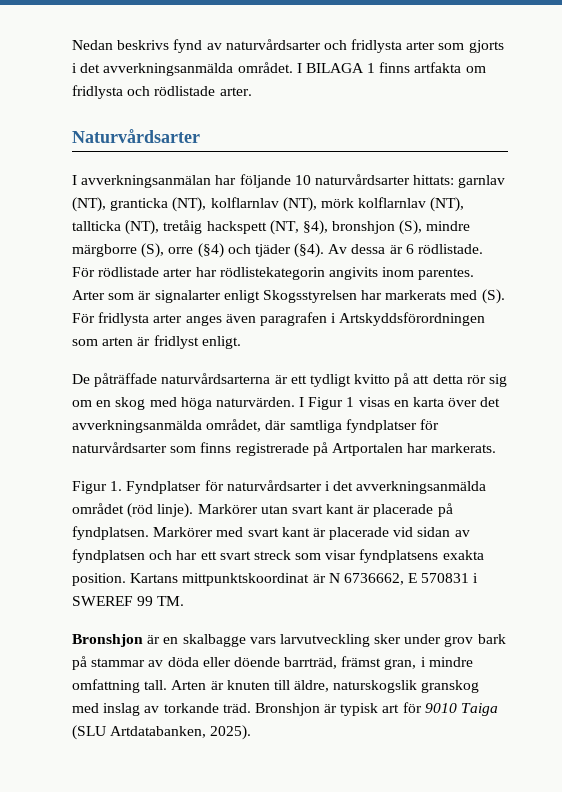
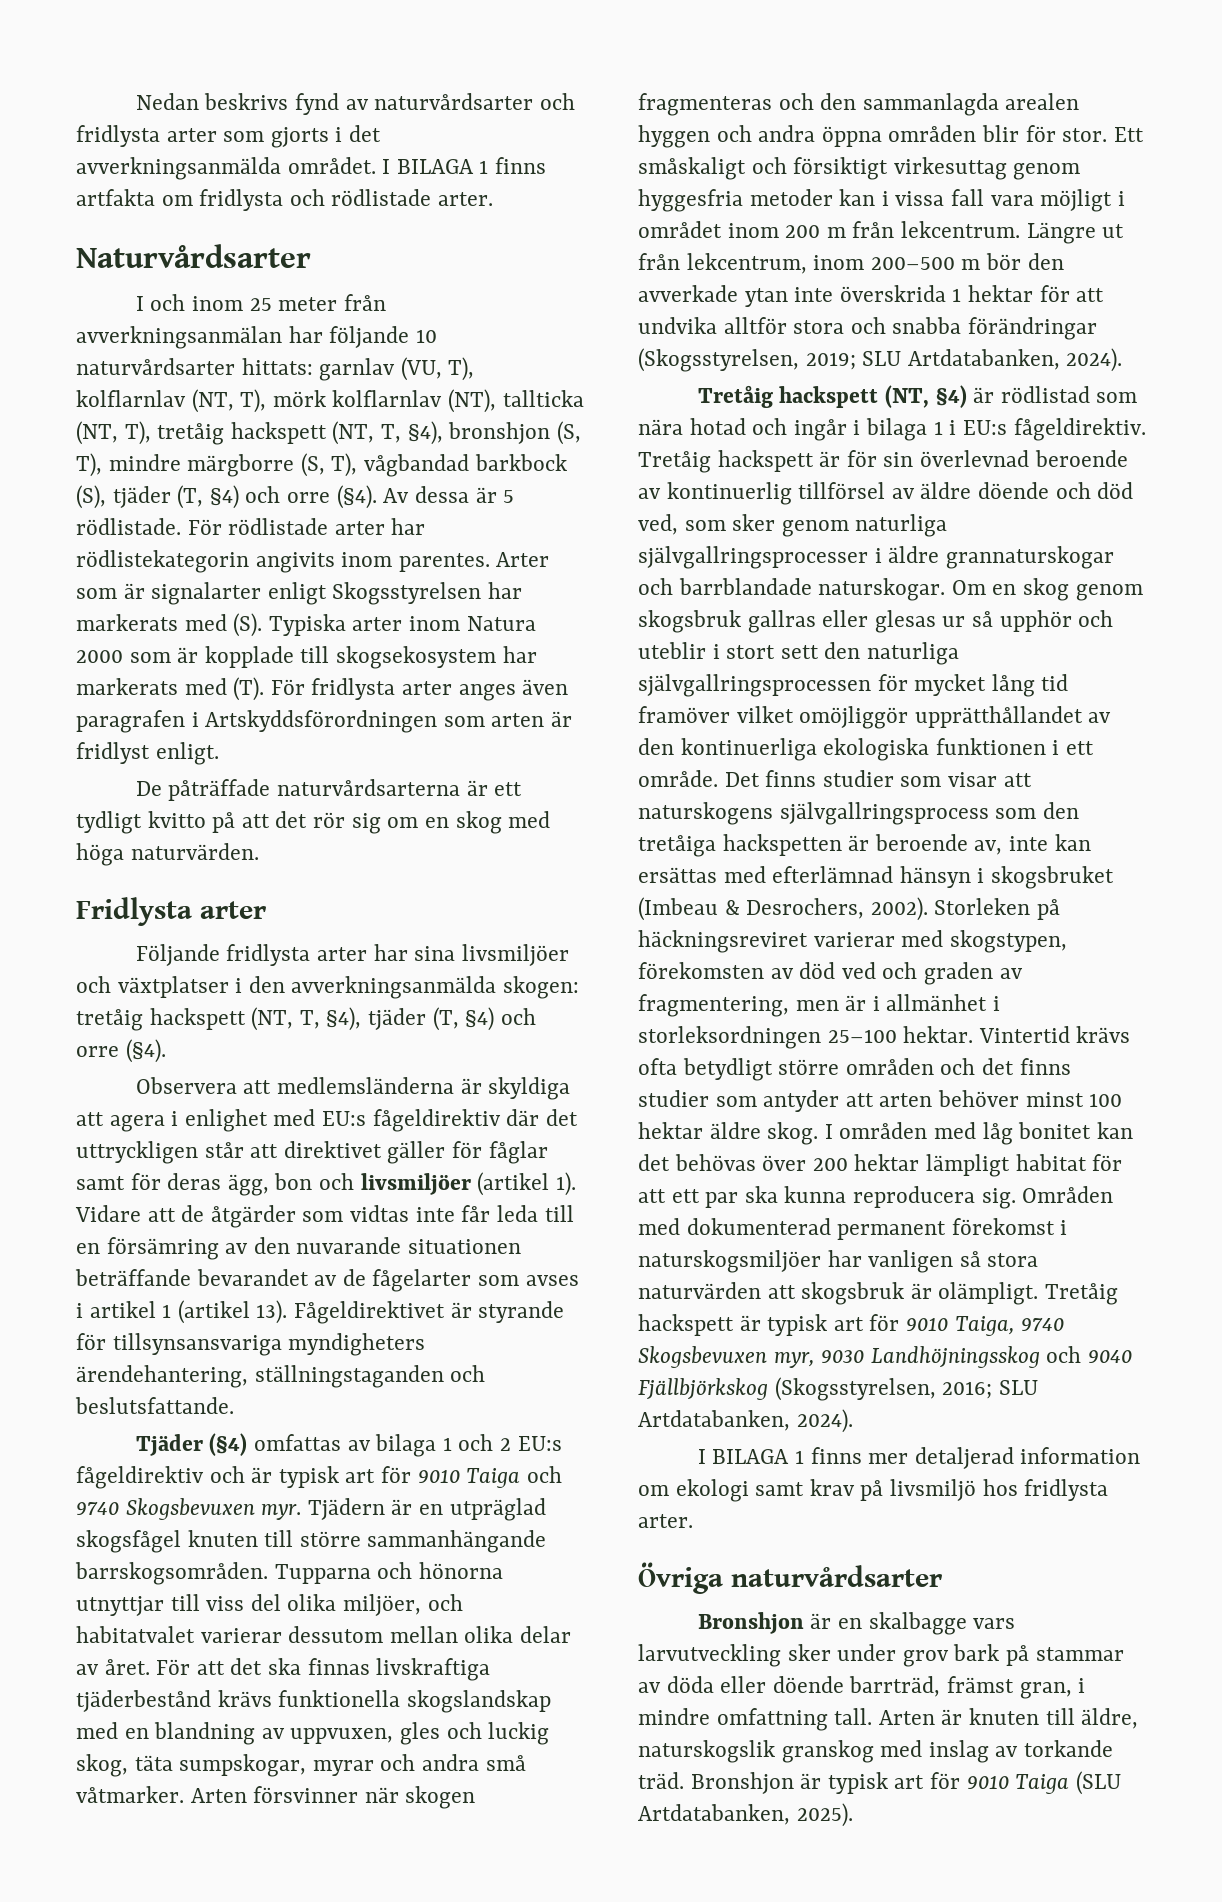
(77, 180) none -> [150,294,386,311] och inom 25 meter från
[72,197,317,212] (NT), granticka (NT), kolflarnlav (NT), -> [400,357,475,381] [76,389,267,413] (VU, T), kolflarnlav (NT, T),
[125,220,299,235] (NT), tretåig hackspett (NT, -> [76,421,402,445] (NT, T), tretåig hackspett (NT, T,
[399,220,471,235] [72,243,291,258] (S), mindre märgborre (S), orre (§4) och tjäder -> [556,421,581,445] [76,453,567,477] [76,485,331,509] (S, T), mindre märgborre (S, T), vågbandad barkbock (S), tjäder (T, §4) och orre
[405,244,414,254] 6 -> [503,490,515,503] 5
(505, 296) none -> [268,614,536,636] [76,646,537,669] [76,677,265,701] Typiska arter inom Natura 2000 som är kopplade till skogsekosystem har markerats med (T).
[432,374,463,384] detta -> [275,811,308,828] det
[299,397,501,410] [72,419,439,433] [72,442,497,456] [72,480,487,494] [72,503,453,518] [72,526,470,540] [72,549,484,563] [72,573,479,586] [72,596,185,606] I Figur 1 visas en karta över det avverkningsanmälda området, där samtliga fyndplatser för naturvårdsarter som finns registrerade på Artportalen har markerats. // Figur 1. Fyndplatser för naturvårdsarter i det avverkningsanmälda området (röd linje). Markörer utan svart kant är placerade på fyndplatsen. Markörer med svart kant är placerade vid sidan av fyndplatsen och har ett svart streck som visar fyndplatsens exakta position. Kartans mittpunktskoordinat är N 6736662, E 570831 i SWEREF 99 TM. -> [76,897,266,926] [135,944,569,966] [76,976,580,999] [76,1007,536,1031] [76,1039,166,1063] [135,1077,571,1100] [76,1109,578,1132] [76,1141,548,1164] [76,1172,576,1196] [75,1205,574,1228] [76,1237,522,1260] [75,1269,579,1292] [76,1300,565,1324] [76,1333,426,1356] [76,1365,486,1388] [75,1397,234,1414] [135,1433,562,1457] [76,1466,562,1489] [76,1498,546,1521] [76,1530,547,1553] [75,1562,503,1585] [76,1594,463,1616] [76,1626,572,1643] [76,1658,491,1681] [76,1690,551,1713] [76,1722,550,1745] [76,1754,526,1777] [76,1786,476,1809] [638,93,1080,116] [638,125,1144,148] [638,157,1081,180] [638,189,1125,212] [638,221,1125,244] [638,253,1064,274] [638,285,1105,307] [638,317,1098,340] [638,348,1123,372] [697,385,1138,408] [638,418,1146,441] [638,450,1128,473] [638,482,1134,505] [638,514,948,537] [638,546,1114,569] [638,578,1143,601] [638,610,1114,633] [638,642,960,665] [638,674,1069,697] [638,706,1112,729] [638,738,1095,761] [638,770,1032,787] [638,802,1079,825] [638,834,1091,857] [638,866,1115,889] [638,897,1061,921] [638,930,1067,953] [638,962,1023,985] [638,994,1001,1017] [638,1026,1131,1049] [638,1058,1071,1081] [638,1090,1123,1112] [638,1122,1133,1145] [638,1154,1123,1177] [638,1186,1114,1209] [638,1218,1068,1240] [638,1250,1039,1273] [638,1282,1119,1305] [638,1314,1065,1336] [638,1346,1133,1368] [638,1377,1038,1401] [638,1409,853,1433] [697,1447,1141,1469] [638,1479,1109,1502] [638,1514,693,1528] [638,1562,942,1594] // Fridlysta arter // Följande fridlysta arter har sina livsmiljöer och växtplatser i den avverkningsanmälda skogen: tretåig hackspett (NT, T, §4), tjäder (T, §4) och orre (§4). // Observera att medlemsländerna är skyldiga att agera i enlighet med EU:s fågeldirektiv där det uttryckligen står att direktivet gäller för fåglar samt för deras ägg, bon och livsmiljöer (artikel 1). Vidare att de åtgärder som vidtas inte får leda till en försämring av den nuvarande situationen beträffande bevarandet av de fågelarter som avses i artikel 1 (artikel 13). Fågeldirektivet är styrande för tillsynsansvariga myndigheters ärendehantering, ställningstaganden och beslutsfattande. // Tjäder (§4) omfattas av bilaga 1 och 2 EU:s fågeldirektiv och är typisk art för 9010 Taiga och 9740 Skogsbevuxen myr. Tjädern är en utpräglad skogsfågel knuten till större sammanhängande barrskogsområden. Tupparna och hönorna utnyttjar till viss del olika miljöer, och habitatvalet varierar dessutom mellan olika delar av året. För att det ska finnas livskraftiga tjäderbestånd krävs funktionella skogslandskap med en blandning av uppvuxen, gles och luckig skog, täta sumpskogar, myrar och andra små våtmarker. Arten försvinner när skogen fragmenteras och den sammanlagda arealen hyggen och andra öppna områden blir för stor. Ett småskaligt och försiktigt virkesuttag genom hyggesfria metoder kan i vissa fall vara möjligt i området inom 200 m från lekcentrum. Längre ut från lekcentrum, inom 200–500 m bör den avverkade ytan inte överskrida 1 hektar för att undvika alltför stora och snabba förändringar (Skogsstyrelsen, 2019; SLU Artdatabanken, 2024). // Tretåig hackspett (NT, §4) är rödlistad som nära hotad och ingår i bilaga 1 i EU:s fågeldirektiv. Tretåig hackspett är för sin överlevnad beroende av kontinuerlig tillförsel av äldre döende och död ved, som sker genom naturliga självgallringsprocesser i äldre grannaturskogar och barrblandade naturskogar. Om en skog genom skogsbruk gallras eller glesas ur så upphör och uteblir i stort sett den naturliga självgallringsprocessen för mycket lång tid framöver vilket omöjliggör upprätthållandet av den kontinuerliga ekologiska funktionen i ett område. Det finns studier som visar att naturskogens självgallringsprocess som den tretåiga hackspetten är beroende av, inte kan ersättas med efterlämnad hänsyn i skogsbruket (Imbeau & Desrochers, 2002). Storleken på häckningsreviret varierar med skogstypen, förekomsten av död ved och graden av fragmentering, men är i allmänhet i storleksordningen 25–100 hektar. Vintertid krävs ofta betydligt större områden och det finns studier som antyder att arten behöver minst 100 hektar äldre skog. I områden med låg bonitet kan det behövas över 200 hektar lämpligt habitat för att ett par ska kunna reproducera sig. Områden med dokumenterad permanent förekomst i naturskogsmiljöer har vanligen så stora naturvärden att skogsbruk är olämpligt. Tretåig hackspett är typisk art för 9010 Taiga, 9740 Skogsbevuxen myr, 9030 Landhöjningsskog och 9040 Fjällbjörkskog (Skogsstyrelsen, 2016; SLU Artdatabanken, 2024). // I BILAGA 1 finns mer detaljerad information om ekologi samt krav på livsmiljö hos fridlysta arter. // Övriga naturvårdsarter

